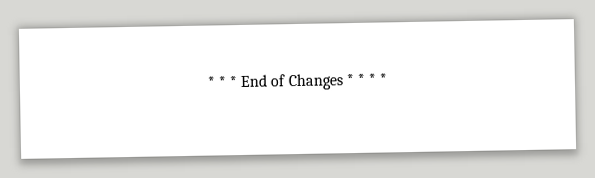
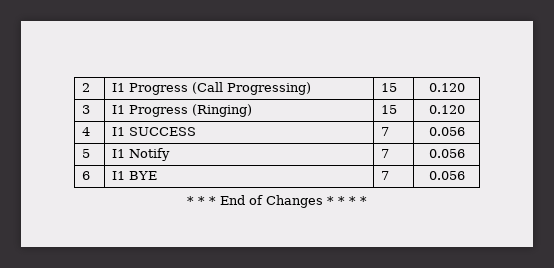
(206, 82) none -> [81,83,90,92] [111,82,311,95] [380,83,397,92] [428,83,465,92] [81,105,90,114] [111,104,252,117] [380,105,397,114] [428,105,465,114] [81,127,90,136] [111,127,196,136] [380,127,389,136] [428,127,465,136] [81,149,90,158] [111,148,170,161] [380,149,389,158] [428,149,465,158] [81,171,90,180] [111,171,157,180] [380,171,389,180] [428,171,465,180] 2 | I1 Progress (Call Progressing) | 15 | 0.120 // 3 | I1 Progress (Ringing) | 15 | 0.120 // 4 | I1 SUCCESS | 7 | 0.056 // 5 | I1 Notify | 7 | 0.056 // 6 | I1 BYE | 7 | 0.056 //

